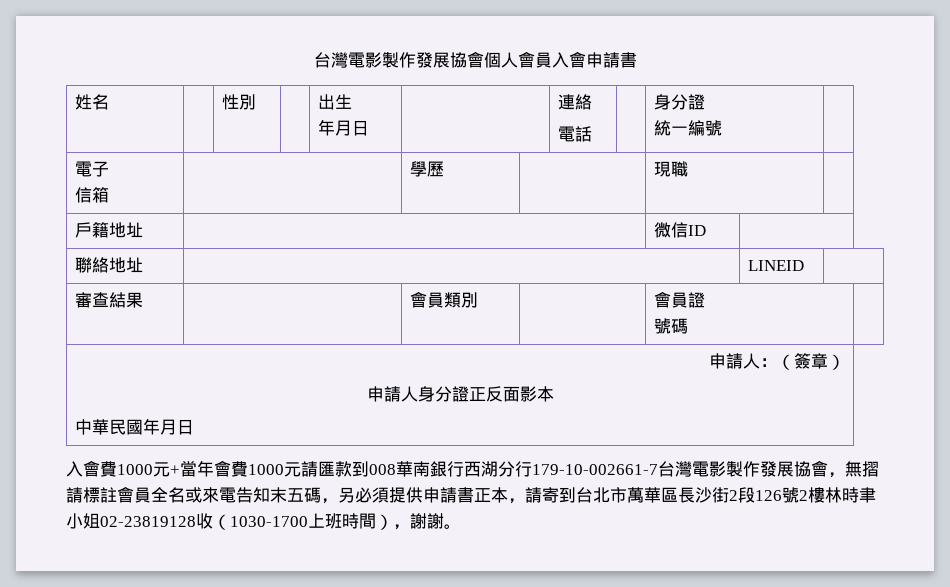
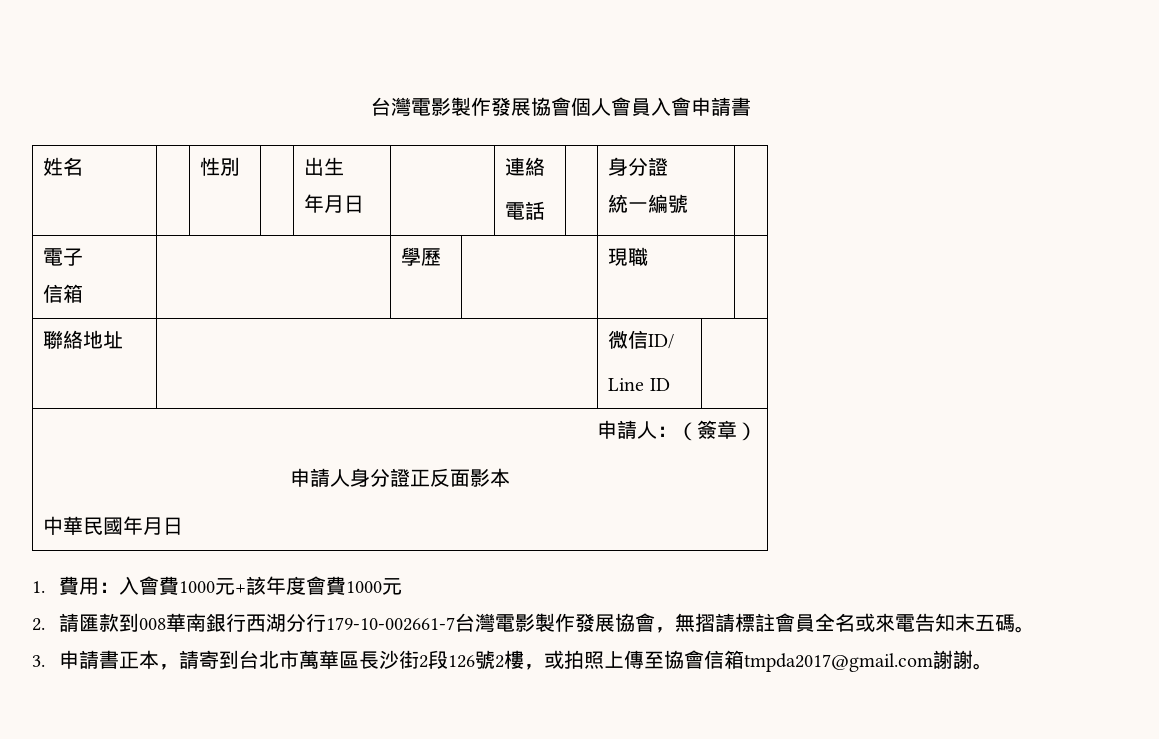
[74,222,109,238] 戶籍 -> [43,330,84,349] 聯絡
(688, 230) none -> [648,334,675,349] [608,378,645,391] ID/ // Line
[74,257,143,273] [747,260,804,271] [74,292,143,308] [409,291,478,308] [653,291,705,308] [653,318,688,334] // 聯絡地址 | | LINEID | // 審查結果 | | 會員類別 | | 會員證 // 號碼 | -> (670, 384) none
(194, 427) none -> [32,576,119,595] 1.費用：
[180,460,301,477] 當年會費1000元 -> [245,576,402,595] [32,618,45,631] 該年度會費1000元 // 2.
[321,487,423,504] ，另必須提供 -> [1014,626,1035,633] [32,655,45,667] 。 // 3.
[825,487,876,503] [66,513,410,530] 林時聿小姐02-23819128收（1030-1700上班時間）， -> [523,650,933,672] ，或拍照上傳至協會信箱tmpda2017@gmail.com

